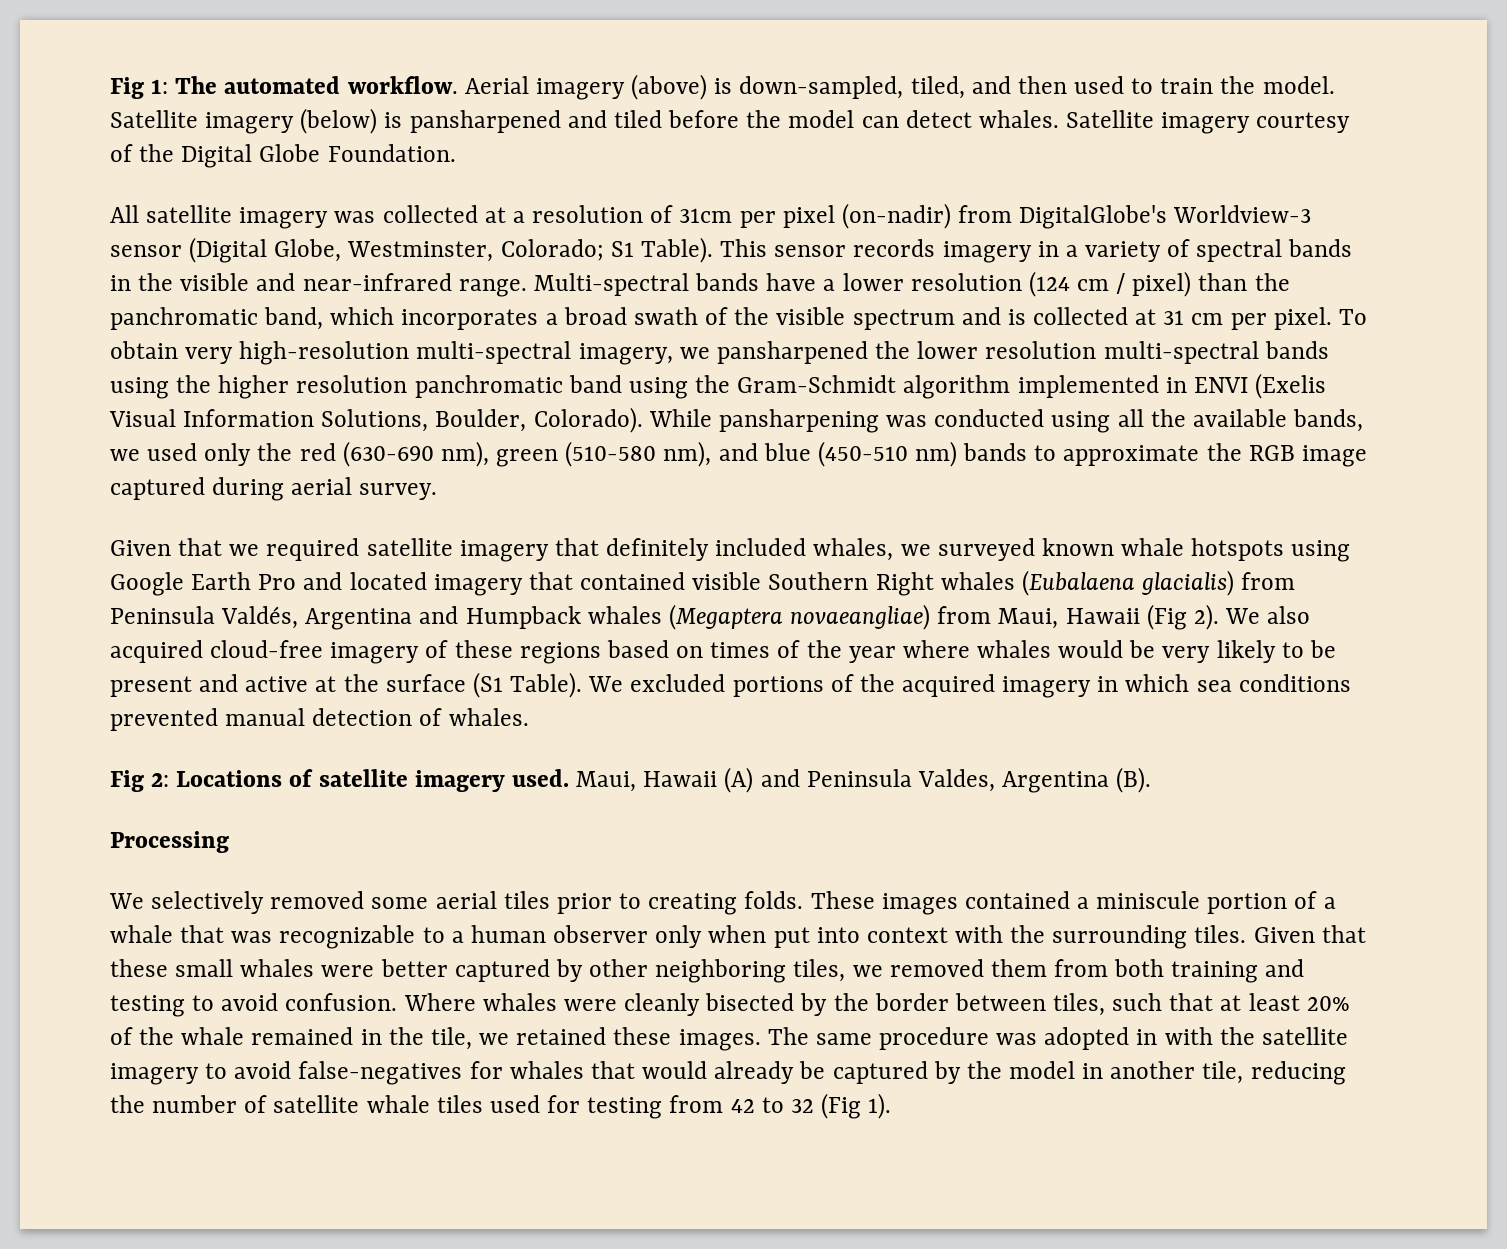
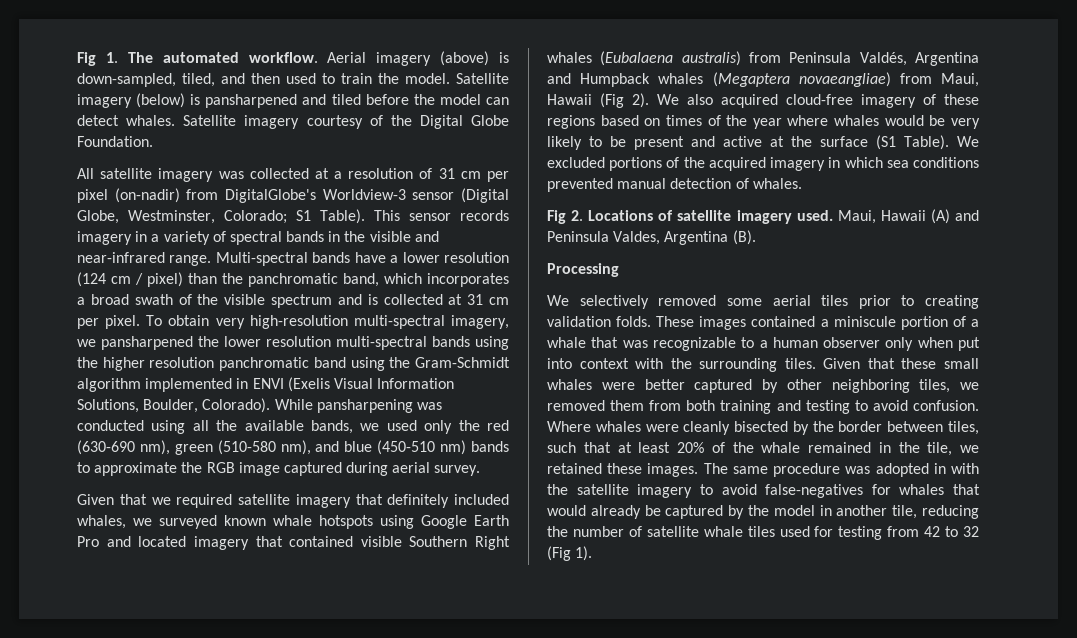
[110,77,169,99] Fig 1: -> [77,52,118,66] Fig 1.
[679,208,733,223] 31cm -> [438,168,481,179] 31 cm
[1141,570,1235,596] glacialis) -> [681,51,741,66] australis)
[151,773,170,787] 2: -> [571,210,584,221] 2.
(738, 904) none -> [547,316,611,327] validation

